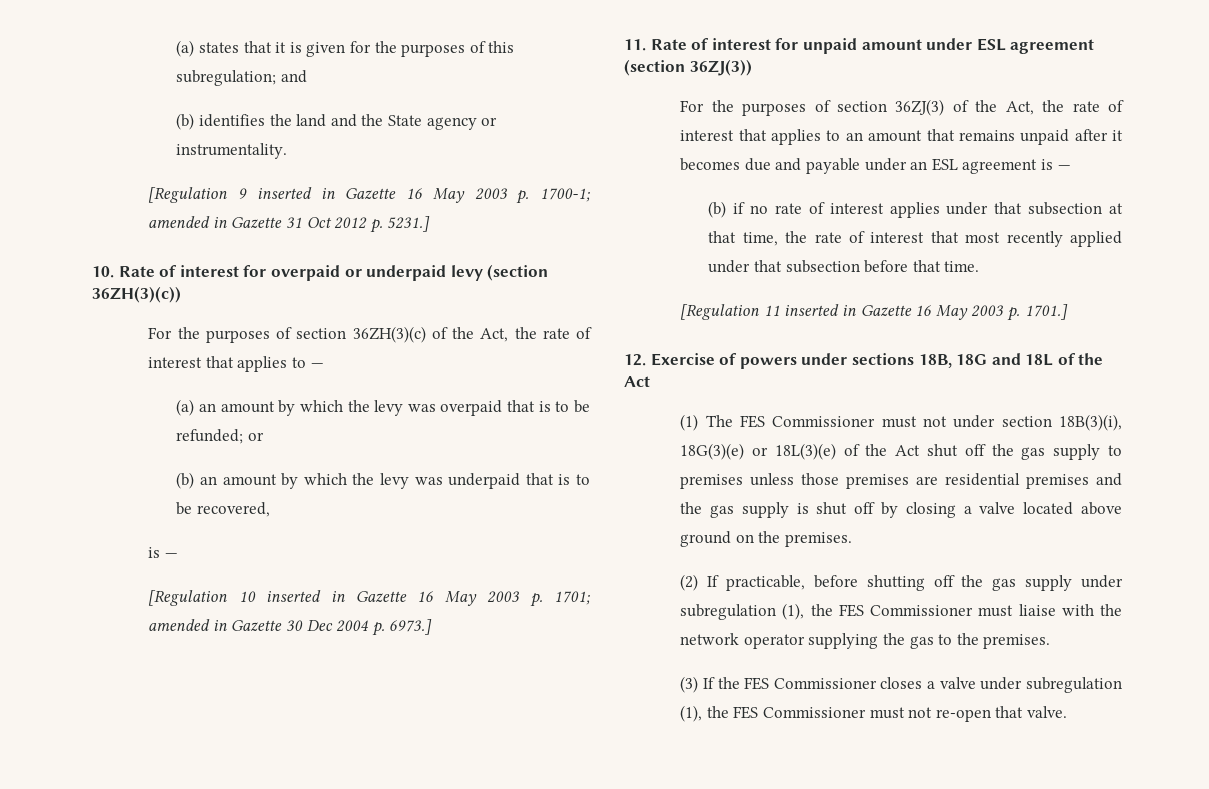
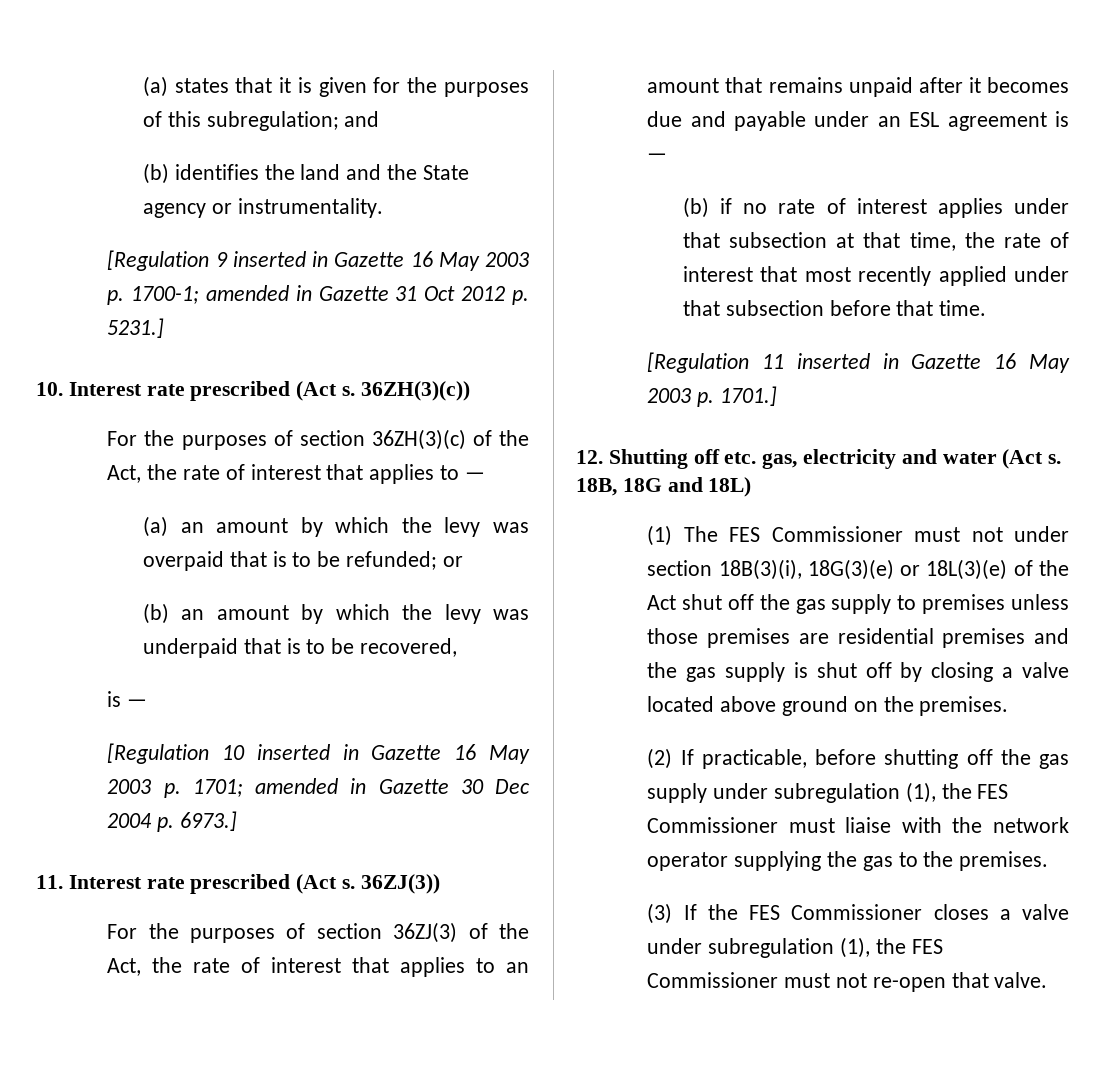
[118,264,549,281] Rate of interest for overpaid or underpaid levy (section -> [68,381,356,401] Interest rate prescribed (Act s.
[650,38,1095,54] [624,59,685,76] Rate of interest for unpaid amount under ESL agreement (section -> [68,874,356,894] Interest rate prescribed (Act s.
[650,353,1104,369] [624,376,650,387] Exercise of powers under sections 18B, 18G and 18L of the Act -> [608,449,1062,469] [576,477,752,497] Shutting off etc. gas, electricity and water (Act s. 18B, 18G and 18L)

